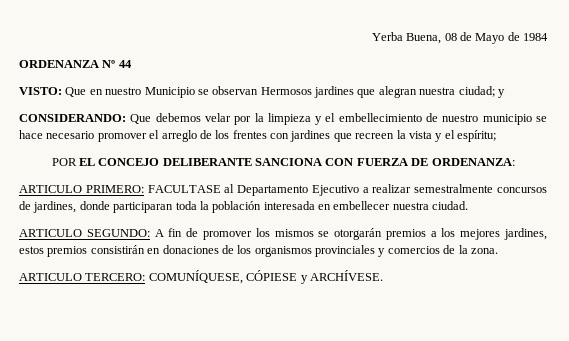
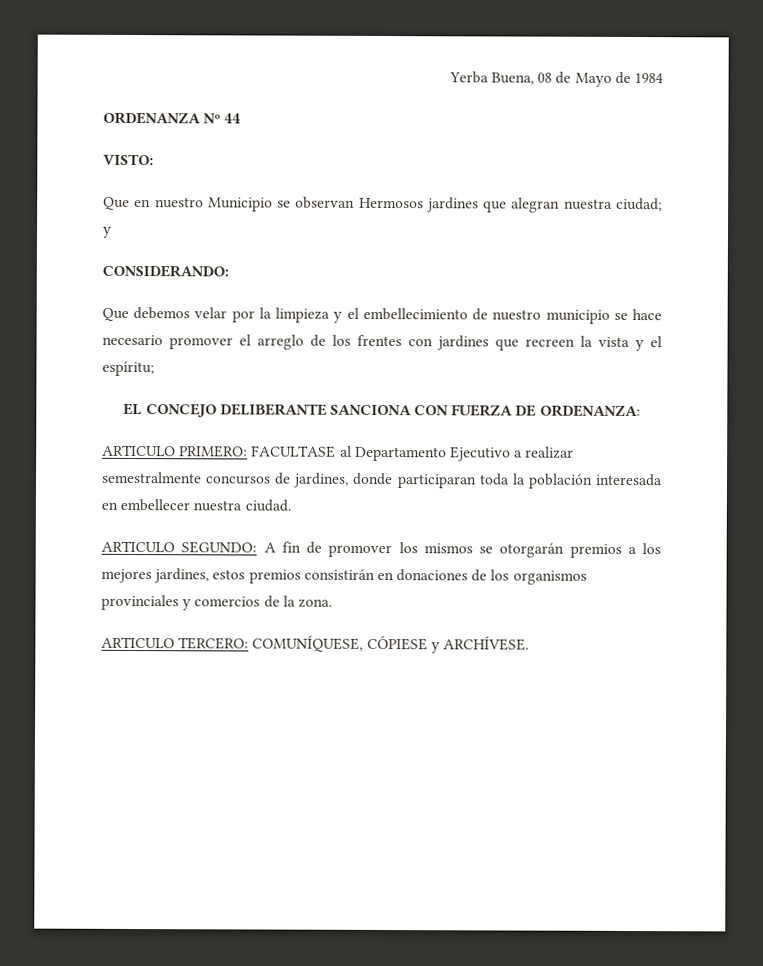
(62, 91) none -> (154, 159) //
(126, 118) none -> (229, 271) //
[51,158,77,166] POR -> (155, 368) none

